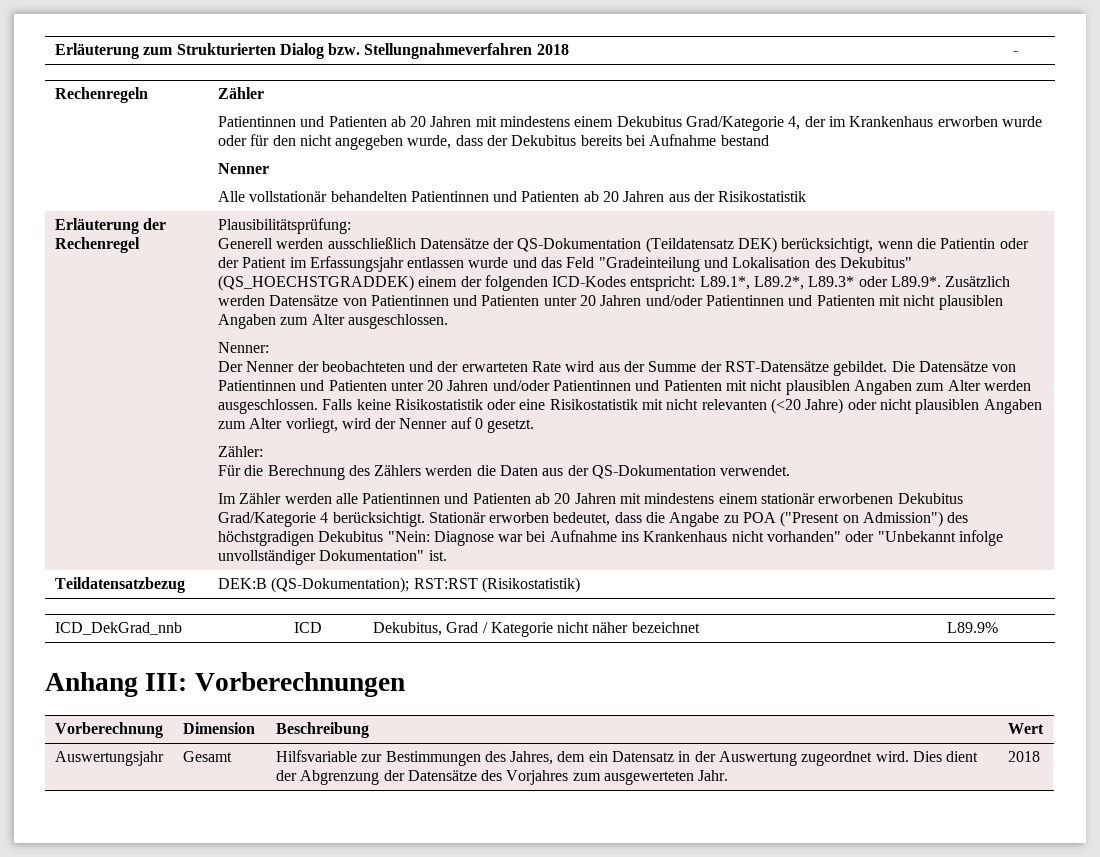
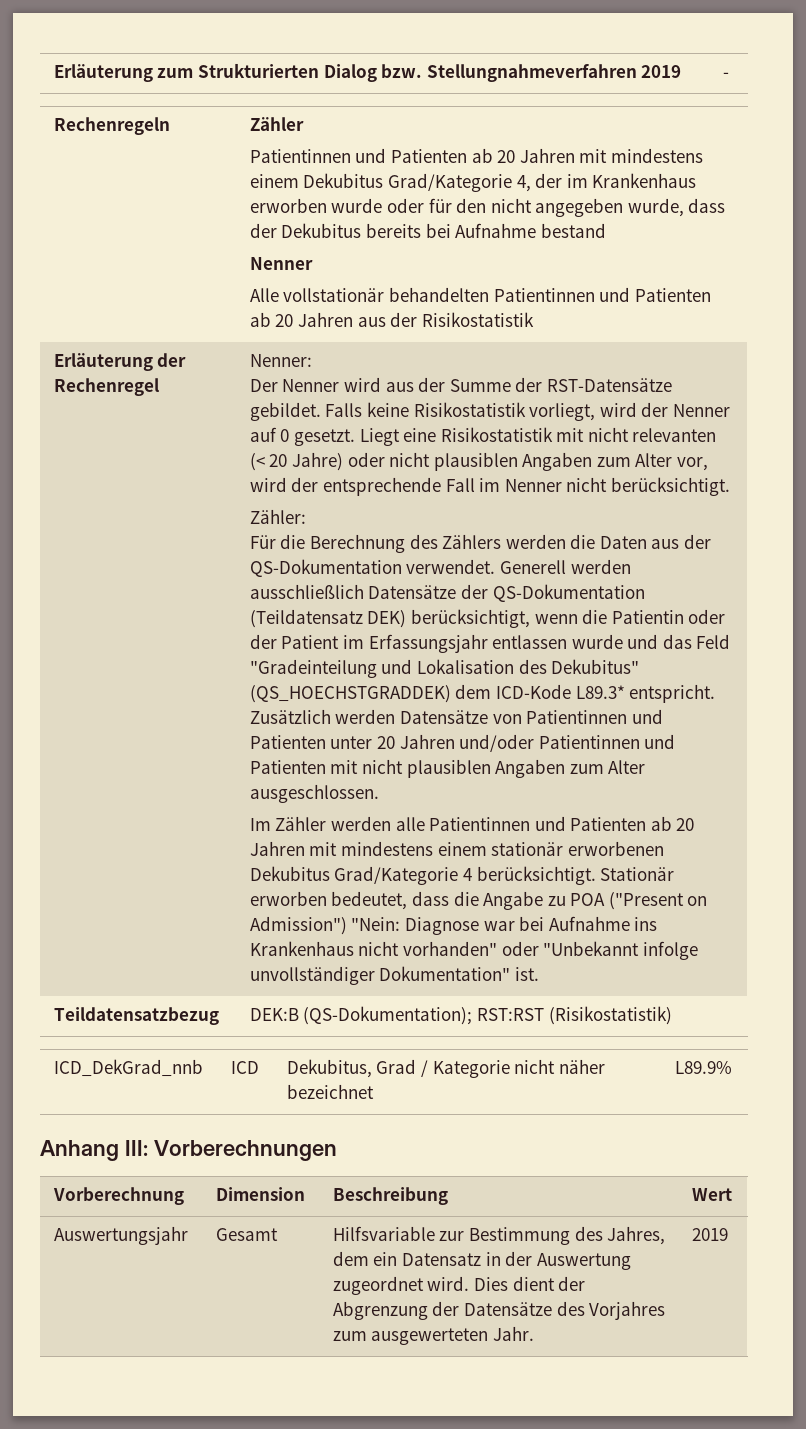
[536,44,569,55] 2018 -> [641,65,682,78] 2019
[217,218,351,234] Plausibilitätsprüfung: // -> [249,354,312,367] [249,377,672,392] [249,402,730,421] [249,427,717,446] [249,452,709,471] [249,477,730,496] [249,509,306,524] [249,534,712,553] [249,559,496,577] Nenner: // Der Nenner wird aus der Summe der RST-Datensätze gebildet. Falls keine Risikostatistik vorliegt, wird der Nenner auf 0 gesetzt. Liegt eine Risikostatistik mit nicht relevanten (< 20 Jahre) oder nicht plausiblen Angaben zum Alter vor, wird der entsprechende Fall im Nenner nicht berücksichtigt. // Zähler: // Für die Berechnung des Zählers werden die Daten aus der QS-Dokumentation verwendet.
[418,275,942,291] einem der folgenden ICD-Kodes entspricht: L89.1*, L89.2*, L89.3* oder L89.9*. -> [455,684,716,703] dem ICD-Kode L89.3* entspricht.
[217,342,269,353] [217,361,1017,376] [217,380,1031,395] [217,398,1042,414] [217,417,535,433] [217,446,263,457] [217,465,791,480] // Nenner: // Der Nenner der beobachteten und der erwarteten Rate wird aus der Summe der RST-Datensätze gebildet. Die Datensätze von Patientinnen und Patienten unter 20 Jahren und/oder Patientinnen und Patienten mit nicht plausiblen Angaben zum Alter werden ausgeschlossen. Falls keine Risikostatistik oder eine Risikostatistik mit nicht relevanten (<20 Jahre) oder nicht plausiblen Angaben zum Alter vorliegt, wird der Nenner auf 0 gesetzt. // Zähler: // Für die Berechnung des Zählers werden die Daten aus der QS-Dokumentation verwendet. -> (379, 793) none
[947,512,969,523] [217,531,384,546] des höchstgradigen Dekubitus -> (347, 925) none
[385,751,481,766] Bestimmungen -> [468,1227,570,1245] Bestimmung
[1007,751,1040,762] 2018 -> [691,1228,728,1241] 2019

